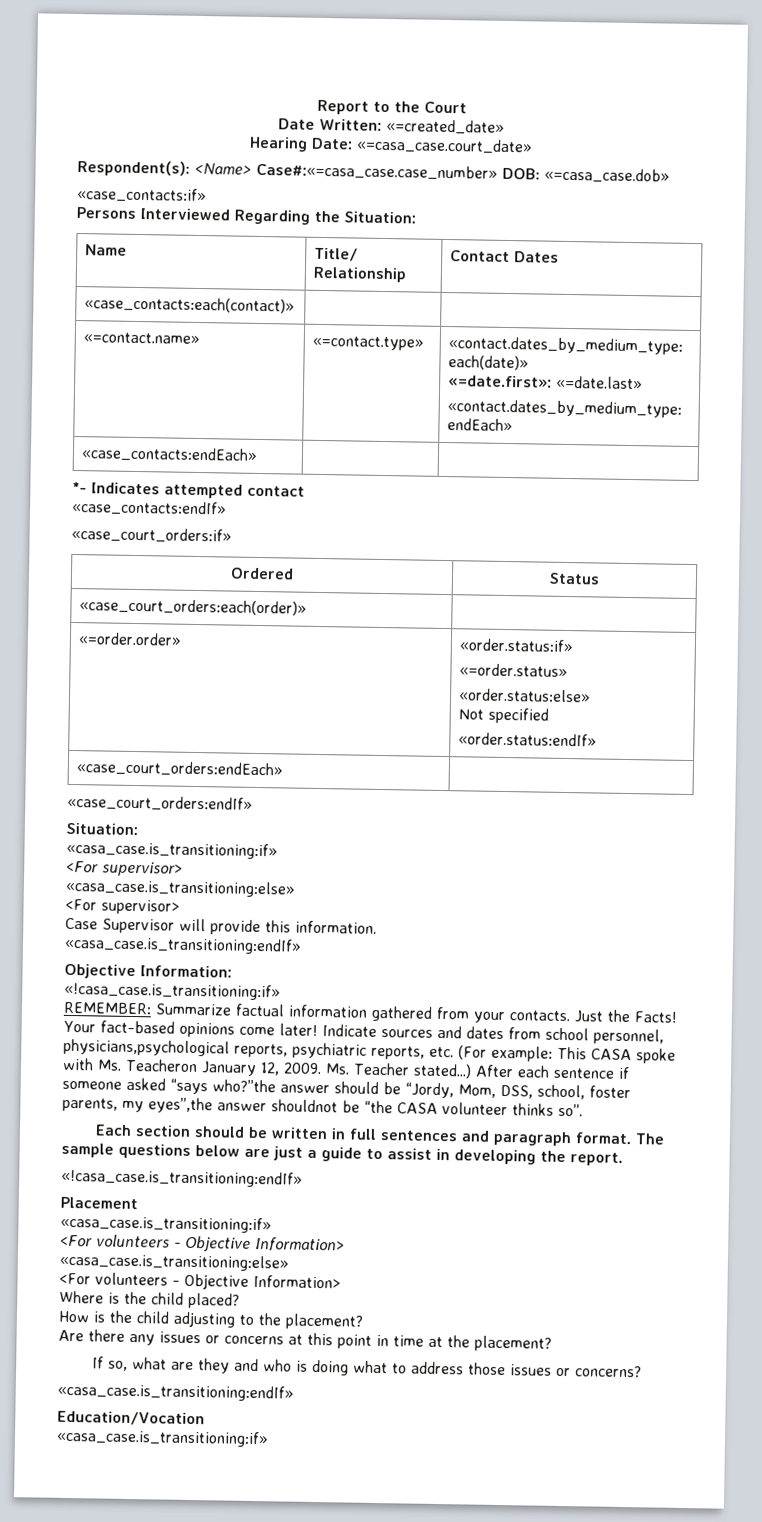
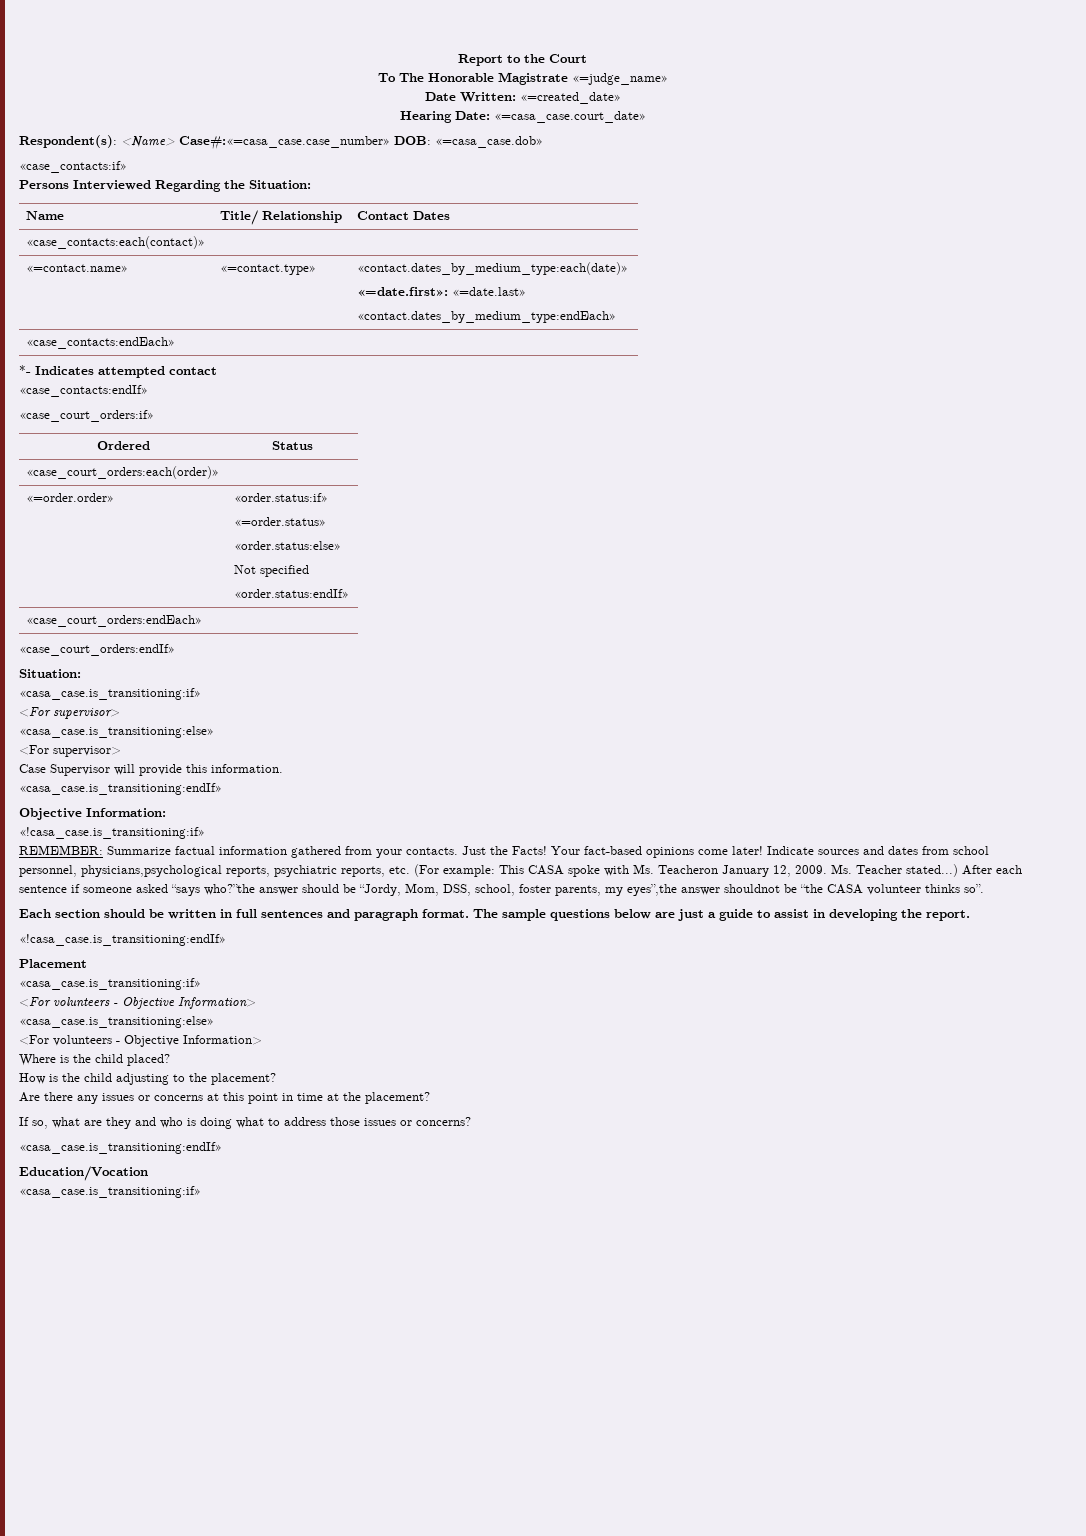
(467, 107) none -> [377,72,668,85] // To The Honorable Magistrate «=judge_name»

